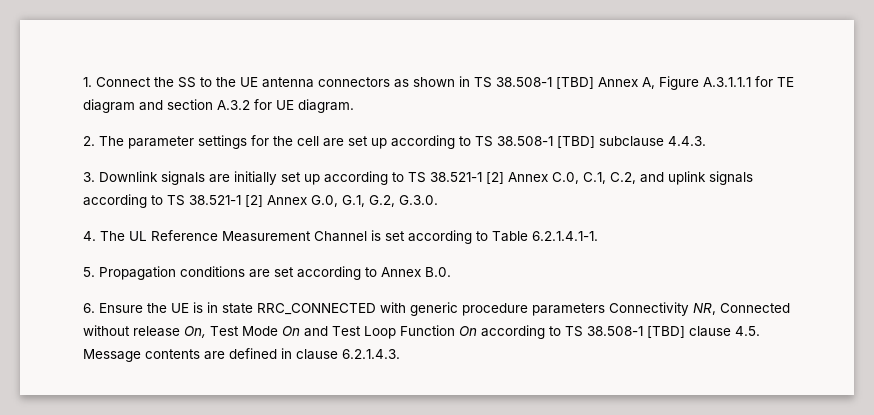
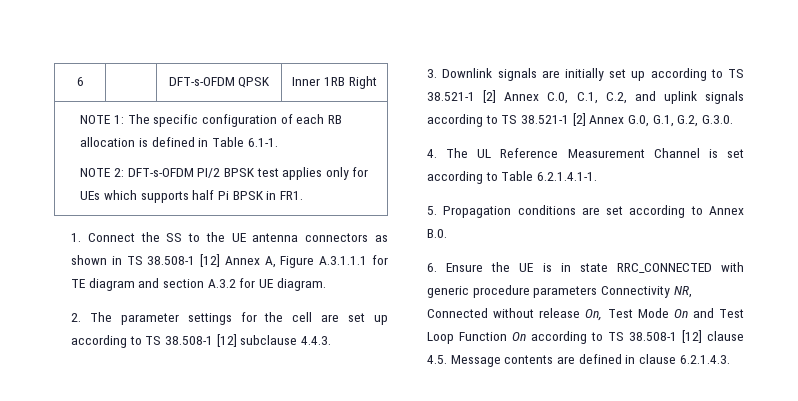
(83, 82) none -> [76,77,84,86] [168,77,271,88] [292,76,377,89] [80,114,342,127] [80,137,278,147] [80,167,369,180] [80,190,303,203] 6 | | DFT-s-OFDM QPSK | Inner 1RB Right // NOTE 1: The specific configuration of each RB allocation is defined in Table 6.1-1. // NOTE 2: DFT-s-OFDM PI/2 BPSK test applies only for UEs which supports half Pi BPSK in FR1. //
[556,77,595,89] [TBD] -> [200,254,221,267] [12]
[557,136,596,148] [TBD] -> [216,334,237,347] [12]
[647,326,686,338] [TBD] -> [682,330,703,343] [12]

